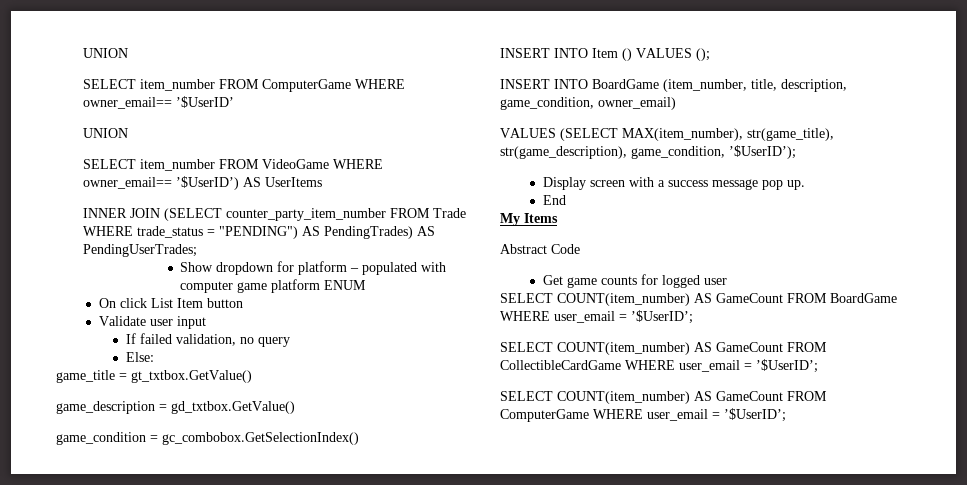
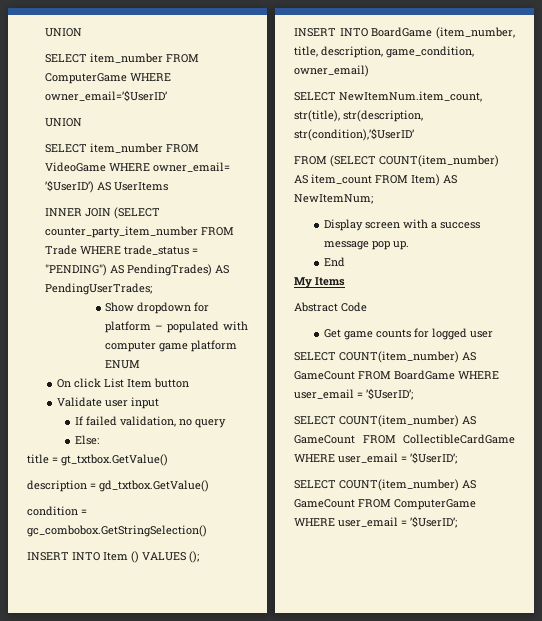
[83,96,235,109] owner_email== ’$UserID’ -> [44,90,167,102] owner_email=’$UserID’
[83,177,173,189] owner_email== -> [152,162,230,172] owner_email=
[56,370,115,383] game_title -> [27,454,49,464] title
[56,401,155,414] game_description -> [27,480,87,492] description
[56,432,359,445] game_condition = gc_combobox.GetSelectionIndex() -> [27,506,87,516] [27,525,207,537] condition = gc_combobox.GetStringSelection()
[500,128,834,141] [500,145,796,159] VALUES (SELECT MAX(item_number), str(game_title), str(game_description), game_condition, ’$UserID’); -> [294,91,482,102] [294,110,423,122] [294,128,414,141] [294,155,499,167] [294,174,457,186] [294,194,373,204] SELECT NewItemNum.item_count, str(title), str(description, str(condition),’$UserID’ // FROM (SELECT COUNT(item_number) AS item_count FROM Item) AS NewItemNum;

